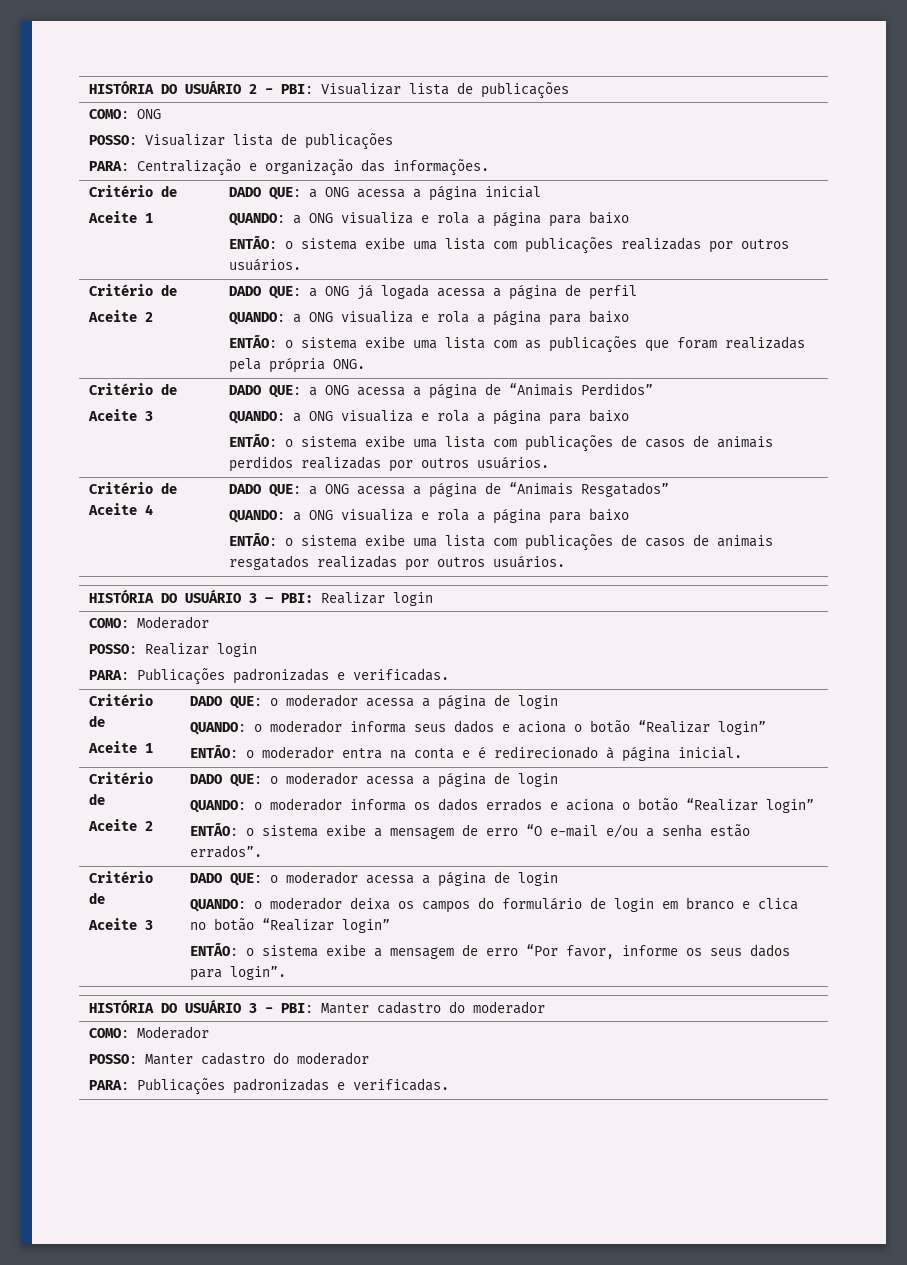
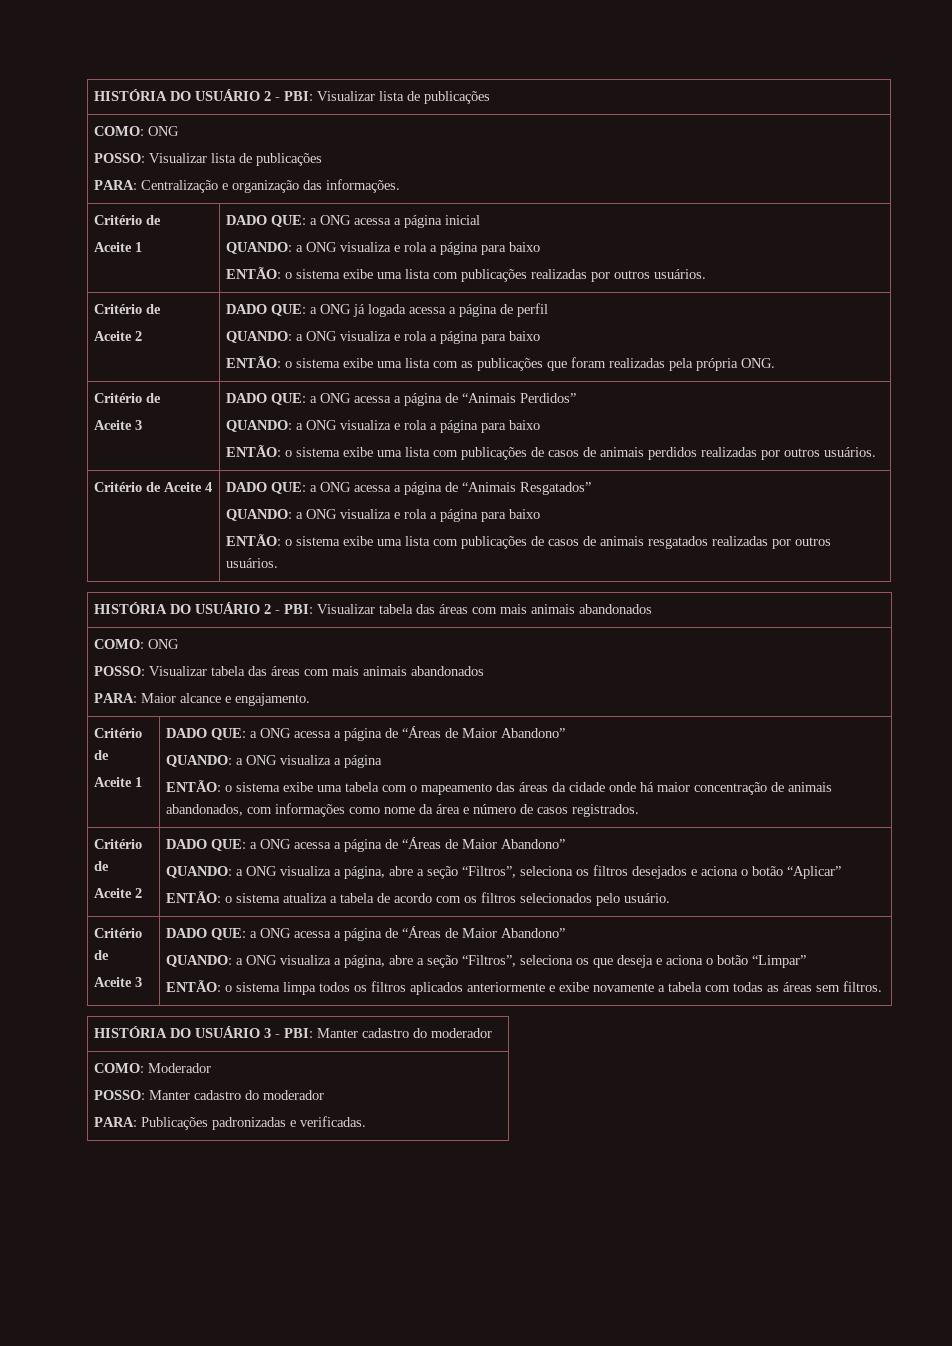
[248,592,433,606] [88,616,209,629] [88,643,257,657] [88,668,449,685] [88,694,153,706] [88,715,105,727] [87,741,153,753] [189,694,558,710] [189,720,766,735] [189,745,742,762] [88,772,153,784] [88,793,105,805] [87,819,153,831] [189,772,558,788] [189,798,814,813] [189,823,750,839] [189,845,262,858] [88,871,153,883] [88,892,105,904] [87,918,153,930] [189,871,558,887] [189,897,798,913] [189,918,390,933] [189,943,790,959] [189,966,286,981] 3 – PBI: Realizar login // COMO: Moderador // POSSO: Realizar login // PARA: Publicações padronizadas e verificadas. // Critério de // Aceite 1 | DADO QUE: o moderador acessa a página de login // QUANDO: o moderador informa seus dados e aciona o botão “Realizar login” // ENTÃO: o moderador entra na conta e é redirecionado à página inicial. // Critério de // Aceite 2 | DADO QUE: o moderador acessa a página de login // QUANDO: o moderador informa os dados errados e aciona o botão “Realizar login” // ENTÃO: o sistema exibe a mensagem de erro “O e-mail e/ou a senha estão errados”. // Critério de // Aceite 3 | DADO QUE: o moderador acessa a página de login // QUANDO: o moderador deixa os campos do formulário de login em branco e clica no botão “Realizar login” // ENTÃO: o sistema exibe a mensagem de erro “Por favor, informe os seus dados para login”. -> [263,604,652,614] [93,639,179,649] [93,666,484,676] [93,693,310,706] [93,728,142,738] [93,750,109,760] [93,777,142,787] [165,726,565,741] [165,755,382,768] [165,780,832,795] [165,803,639,817] [93,839,142,849] [93,861,109,871] [93,888,142,898] [165,837,565,852] [165,865,841,879] [165,891,670,906] [93,928,142,938] [93,950,109,960] [93,977,142,987] [165,926,565,941] [165,955,806,968] [165,980,882,995] 2 - PBI: Visualizar tabela das áreas com mais animais abandonados // COMO: ONG // POSSO: Visualizar tabela das áreas com mais animais abandonados // PARA: Maior alcance e engajamento. // Critério de // Aceite 1 | DADO QUE: a ONG acessa a página de “Áreas de Maior Abandono” // QUANDO: a ONG visualiza a página // ENTÃO: o sistema exibe uma tabela com o mapeamento das áreas da cidade onde há maior concentração de animais abandonados, com informações como nome da área e número de casos registrados. // Critério de // Aceite 2 | DADO QUE: a ONG acessa a página de “Áreas de Maior Abandono” // QUANDO: a ONG visualiza a página, abre a seção “Filtros”, seleciona os filtros desejados e aciona o botão “Aplicar” // ENTÃO: o sistema atualiza a tabela de acordo com os filtros selecionados pelo usuário. // Critério de // Aceite 3 | DADO QUE: a ONG acessa a página de “Áreas de Maior Abandono” // QUANDO: a ONG visualiza a página, abre a seção “Filtros”, seleciona os que deseja e aciona o botão “Limpar” // ENTÃO: o sistema limpa todos os filtros aplicados anteriormente e exibe novamente a tabela com todas as áreas sem filtros.

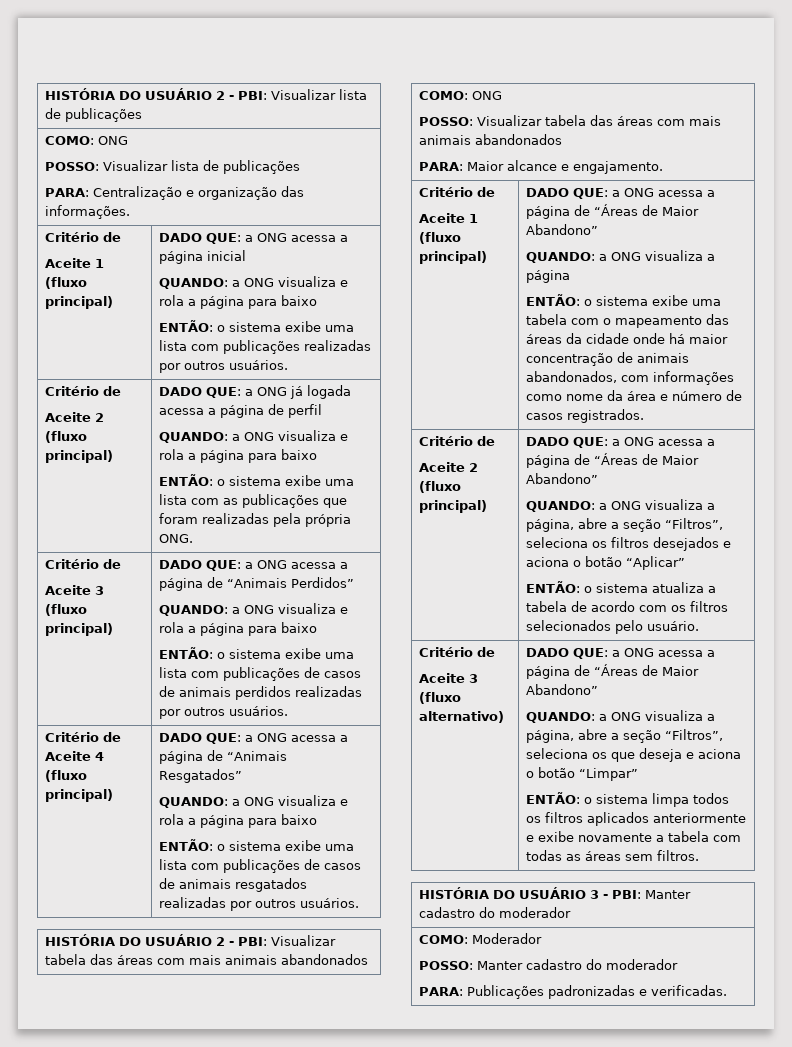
(142, 247) none -> [45,277,88,289] [45,296,114,309] (fluxo principal)
(142, 336) none -> [45,431,88,443] [45,450,114,463] (fluxo principal)
(142, 425) none -> [45,604,88,616] [45,623,114,636] (fluxo principal)
(212, 487) none -> [45,770,88,782] [45,789,114,802] (fluxo principal)
(142, 782) none -> [419,232,462,244] [419,251,488,264] (fluxo principal)
(142, 893) none -> [419,481,462,493] [419,500,488,513] (fluxo principal)
(142, 982) none -> [419,692,462,704] [419,711,505,723] (fluxo alternativo)

